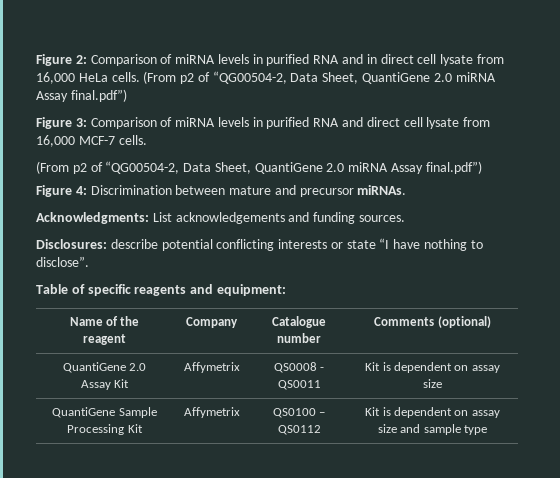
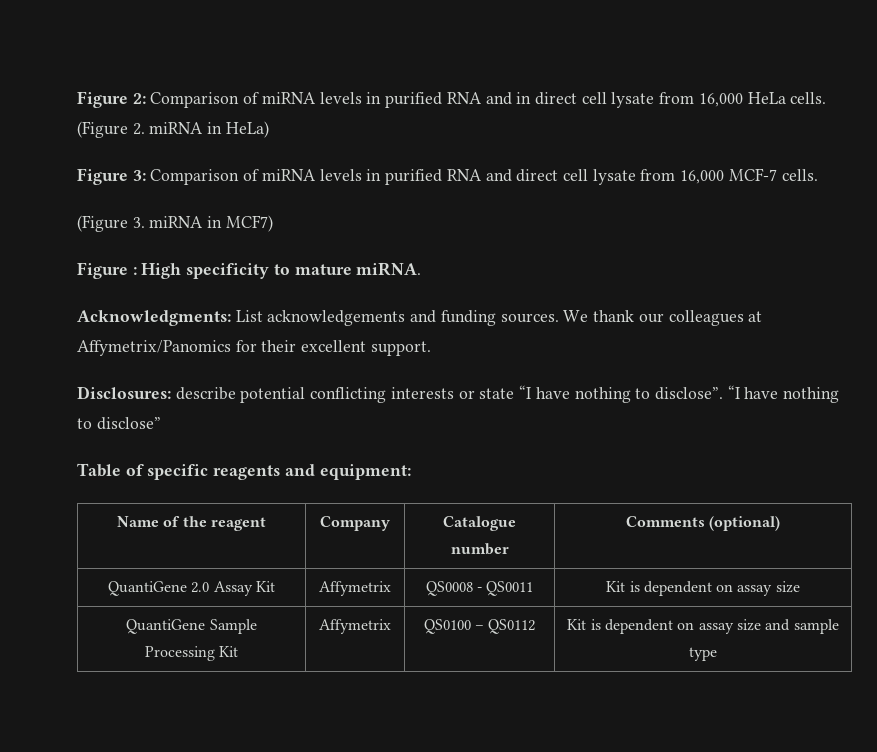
[143,71,496,84] [36,89,127,102] (From p2 of “QG00504-2, Data Sheet, QuantiGene 2.0 miRNA Assay final.pdf”) -> [77,121,269,138] (Figure 2. miRNA in HeLa)
[36,161,482,174] [36,185,407,197] (From p2 of “QG00504-2, Data Sheet, QuantiGene 2.0 miRNA Assay final.pdf”) // Figure 4: Discrimination between mature and precursor miRNAs. -> [77,215,273,232] [77,262,422,279] (Figure 3. miRNA in MCF7) // Figure : High specificity to mature miRNA.
(405, 218) none -> [563,310,763,326] [77,340,431,356] We thank our colleagues at Affymetrix/Panomics for their excellent support.
(89, 261) none -> [727,385,840,403] [77,417,161,430] “I have nothing to disclose”

